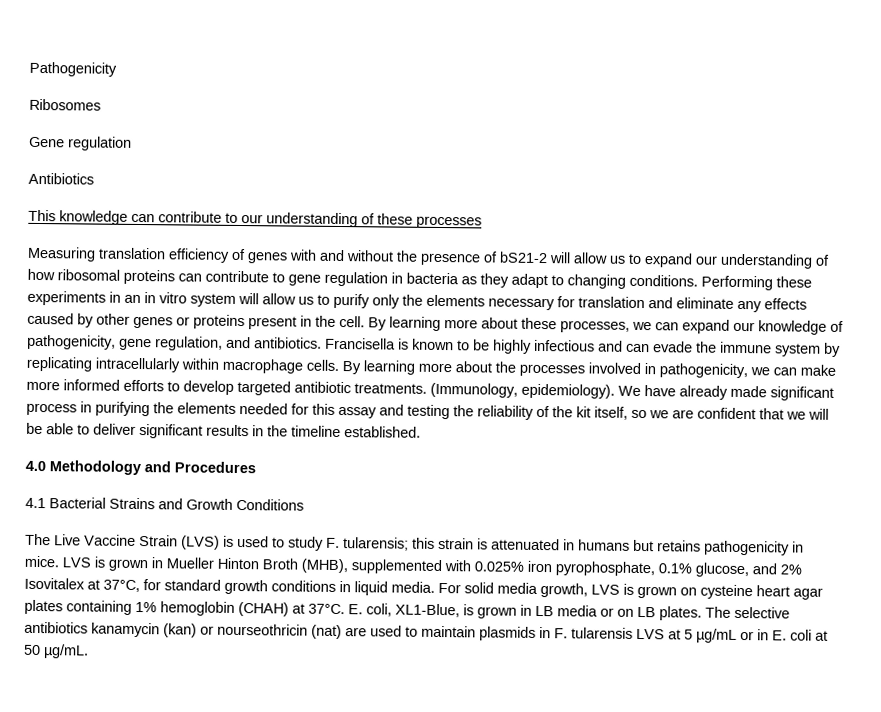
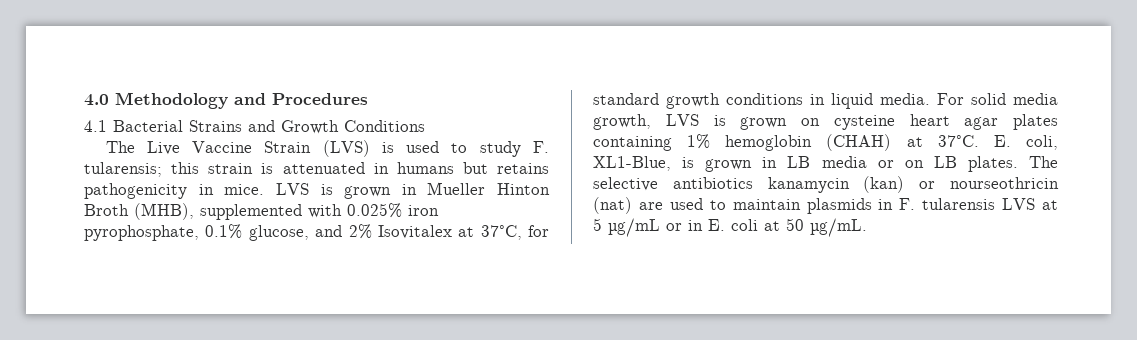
[29,61,117,77] [29,98,101,111] [29,136,132,151] [28,172,94,185] [28,209,482,229] [27,246,830,269] [27,268,812,291] [27,290,807,313] [27,312,844,335] [27,334,841,357] [26,356,836,379] [26,379,834,401] [26,401,829,420] [26,422,421,439] Pathogenicity // Ribosomes // Gene regulation // Antibiotics // This knowledge can contribute to our understanding of these processes // Measuring translation efficiency of genes with and without the presence of bS21-2 will allow us to expand our understanding of how ribosomal proteins can contribute to gene regulation in bacteria as they adapt to changing conditions. Performing these experiments in an in vitro system will allow us to purify only the elements necessary for translation and eliminate any effects caused by other genes or proteins present in the cell. By learning more about these processes, we can expand our knowledge of pathogenicity, gene regulation, and antibiotics. Francisella is known to be highly infectious and can evade the immune system by replicating intracellularly within macrophage cells. By learning more about the processes involved in pathogenicity, we can make more informed efforts to develop targeted antibiotic treatments. (Immunology, epidemiology). We have already made significant process in purifying the elements needed for this assay and testing the reliability of the kit itself, so we are confident that we will be able to deliver significant results in the timeline established. // -> (84, 100) none

